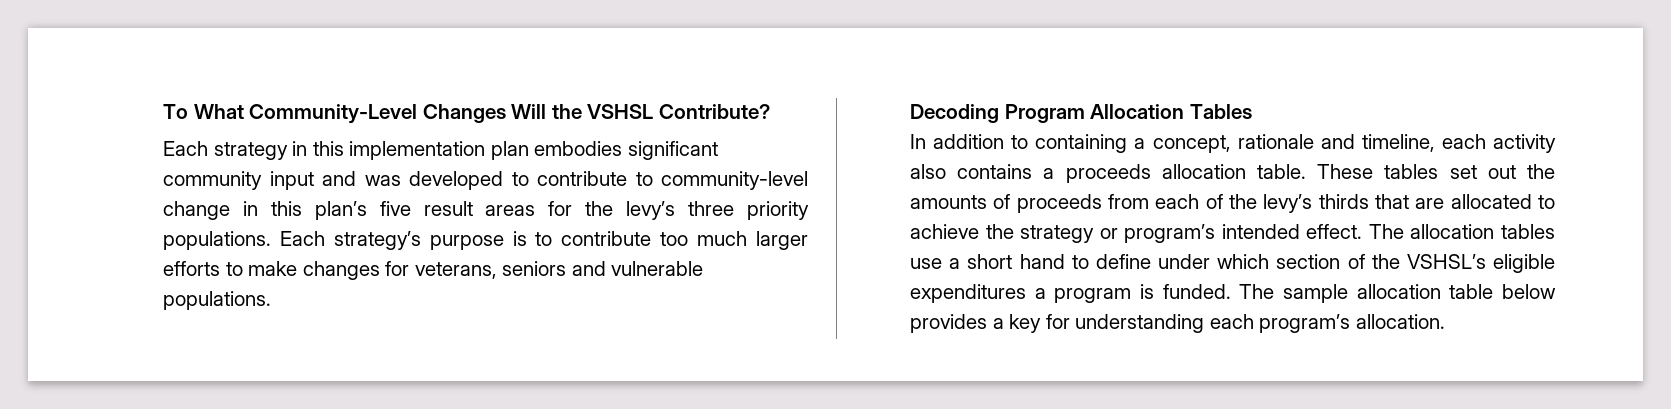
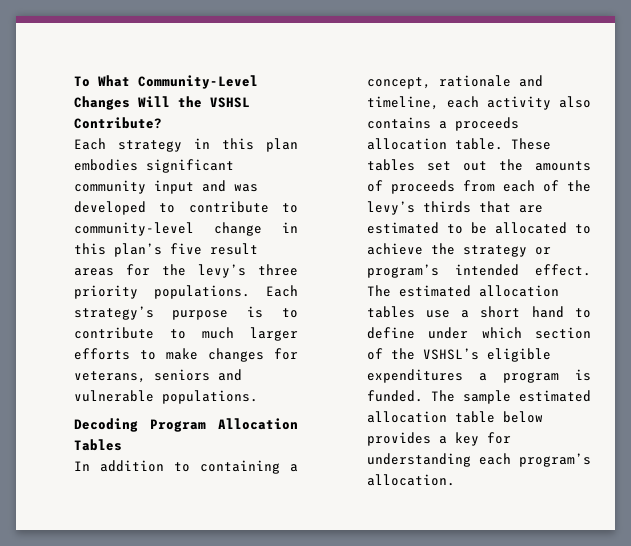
[349,141,486,160] implementation -> (254, 144) none
[660,232,689,246] too -> [169,329,186,339] to
(1445, 203) none -> [366,222,487,234] estimated to be
(1404, 231) none -> [398,285,471,297] estimated
(1348, 293) none -> [519,390,591,402] estimated

